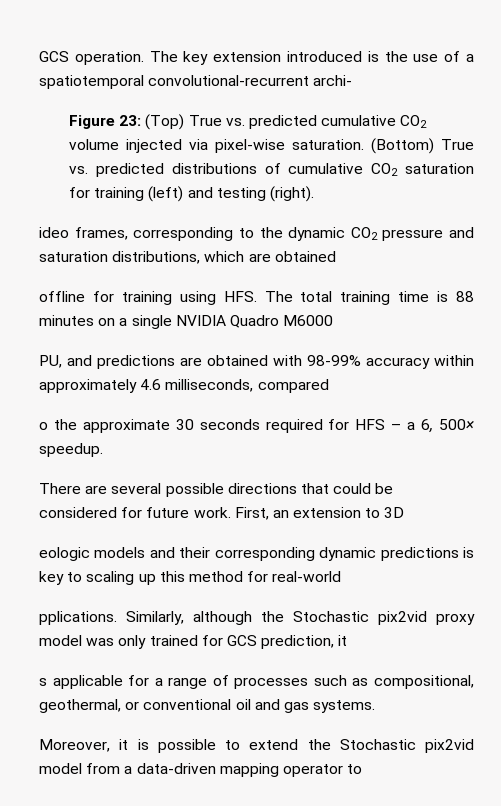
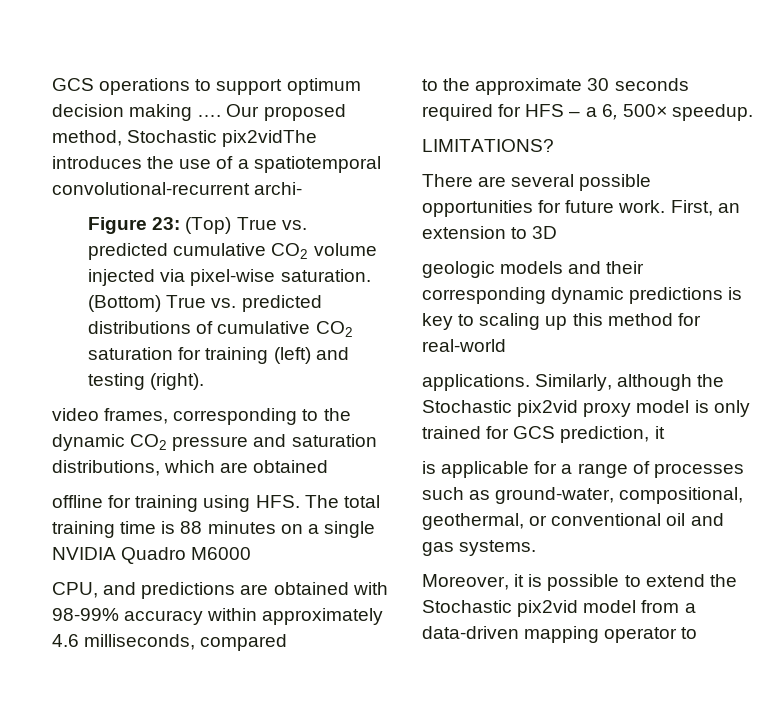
[39,51,379,65] GCS operation. The key extension introduced is -> [52,78,361,95] [52,104,346,121] [52,130,318,147] [52,156,142,169] GCS operations to support optimum decision making …. Our proposed method, Stochastic pix2vidThe introduces
[39,227,69,238] ideo -> [52,408,99,421] video
[39,355,62,368] PU, -> [52,582,98,598] CPU,
[39,422,48,430] o -> [422,79,438,91] to
(103, 450) none -> [422,139,554,152] // LIMITATIONS?
[227,483,394,494] [39,507,117,518] directions that could be considered -> [422,200,533,217] opportunities
[39,547,90,561] eologic -> [422,261,495,278] geologic
[39,611,117,625] pplications. -> [422,374,530,391] applications.
[86,638,115,646] was -> [694,400,709,413] is
[39,678,47,686] s -> [422,461,436,474] is
(369, 682) none -> [495,487,615,504] ground-water,

